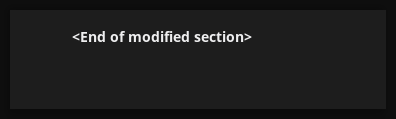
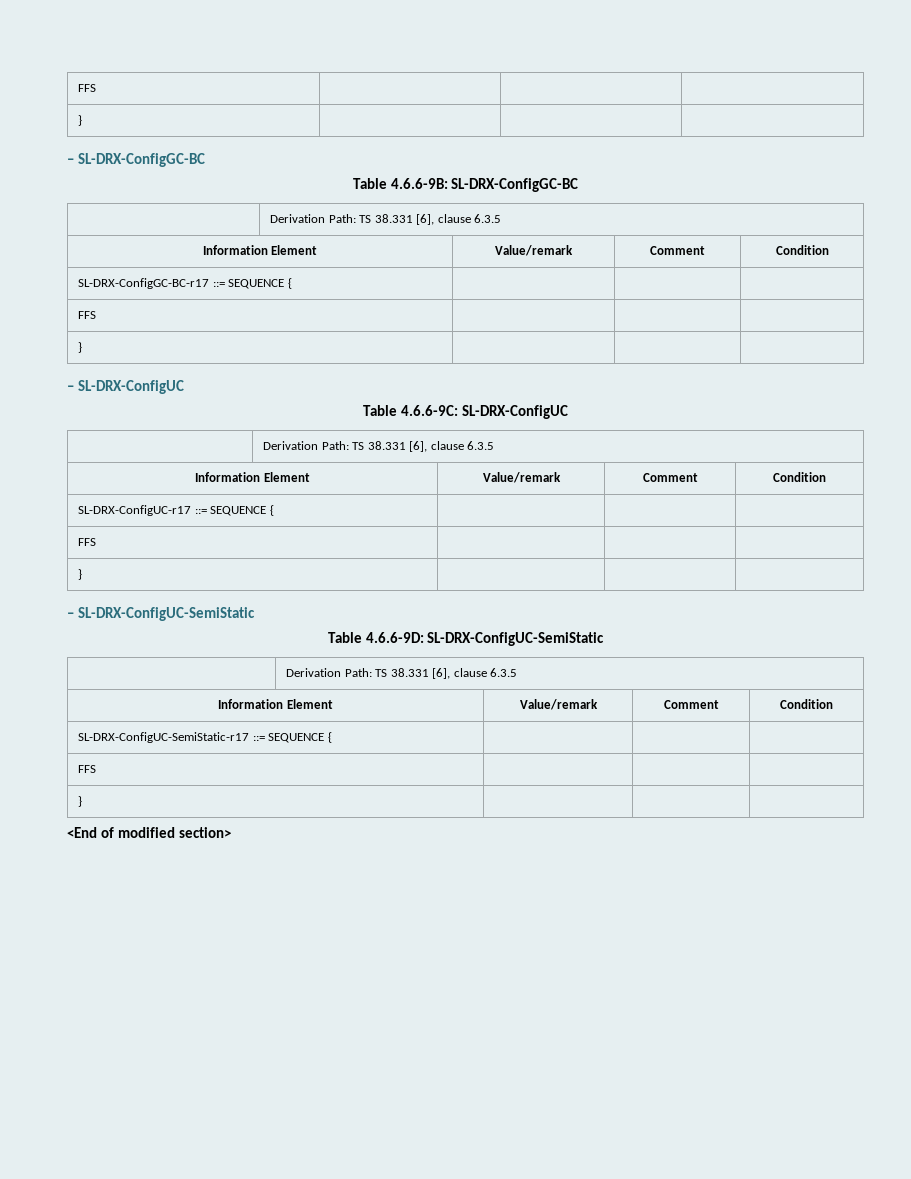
(72, 36) none -> [78,84,97,92] [78,115,83,126] [67,153,205,167] [352,178,579,192] [270,214,502,225] [202,245,318,255] [495,245,573,256] [650,246,705,255] [775,245,829,255] [78,278,292,289] [78,311,97,319] [78,342,83,353] [67,380,184,394] [363,405,568,419] [263,441,495,452] [195,472,310,482] [482,472,561,483] [642,473,698,482] [773,472,826,482] [78,505,274,516] [78,538,97,546] [78,569,83,580] [67,607,255,621] [327,632,605,646] [286,668,518,679] [218,699,333,709] [519,699,598,710] [663,700,719,709] [780,699,833,709] [78,732,332,743] [78,765,97,773] [78,796,83,807] FFS | | | // } | | | // – SL-DRX-ConfigGC-BC // Table 4.6.6-9B: SL-DRX-ConfigGC-BC // | Derivation Path: TS 38.331 [6], clause 6.3.5 // Information Element | Value/remark | Comment | Condition // SL-DRX-ConfigGC-BC-r17 ::= SEQUENCE { | | | // FFS | | | // } | | | // – SL-DRX-ConfigUC // Table 4.6.6-9C: SL-DRX-ConfigUC // | Derivation Path: TS 38.331 [6], clause 6.3.5 // Information Element | Value/remark | Comment | Condition // SL-DRX-ConfigUC-r17 ::= SEQUENCE { | | | // FFS | | | // } | | | // – SL-DRX-ConfigUC-SemiStatic // Table 4.6.6-9D: SL-DRX-ConfigUC-SemiStatic // | Derivation Path: TS 38.331 [6], clause 6.3.5 // Information Element | Value/remark | Comment | Condition // SL-DRX-ConfigUC-SemiStatic-r17 ::= SEQUENCE { | | | // FFS | | | // } | | | //

